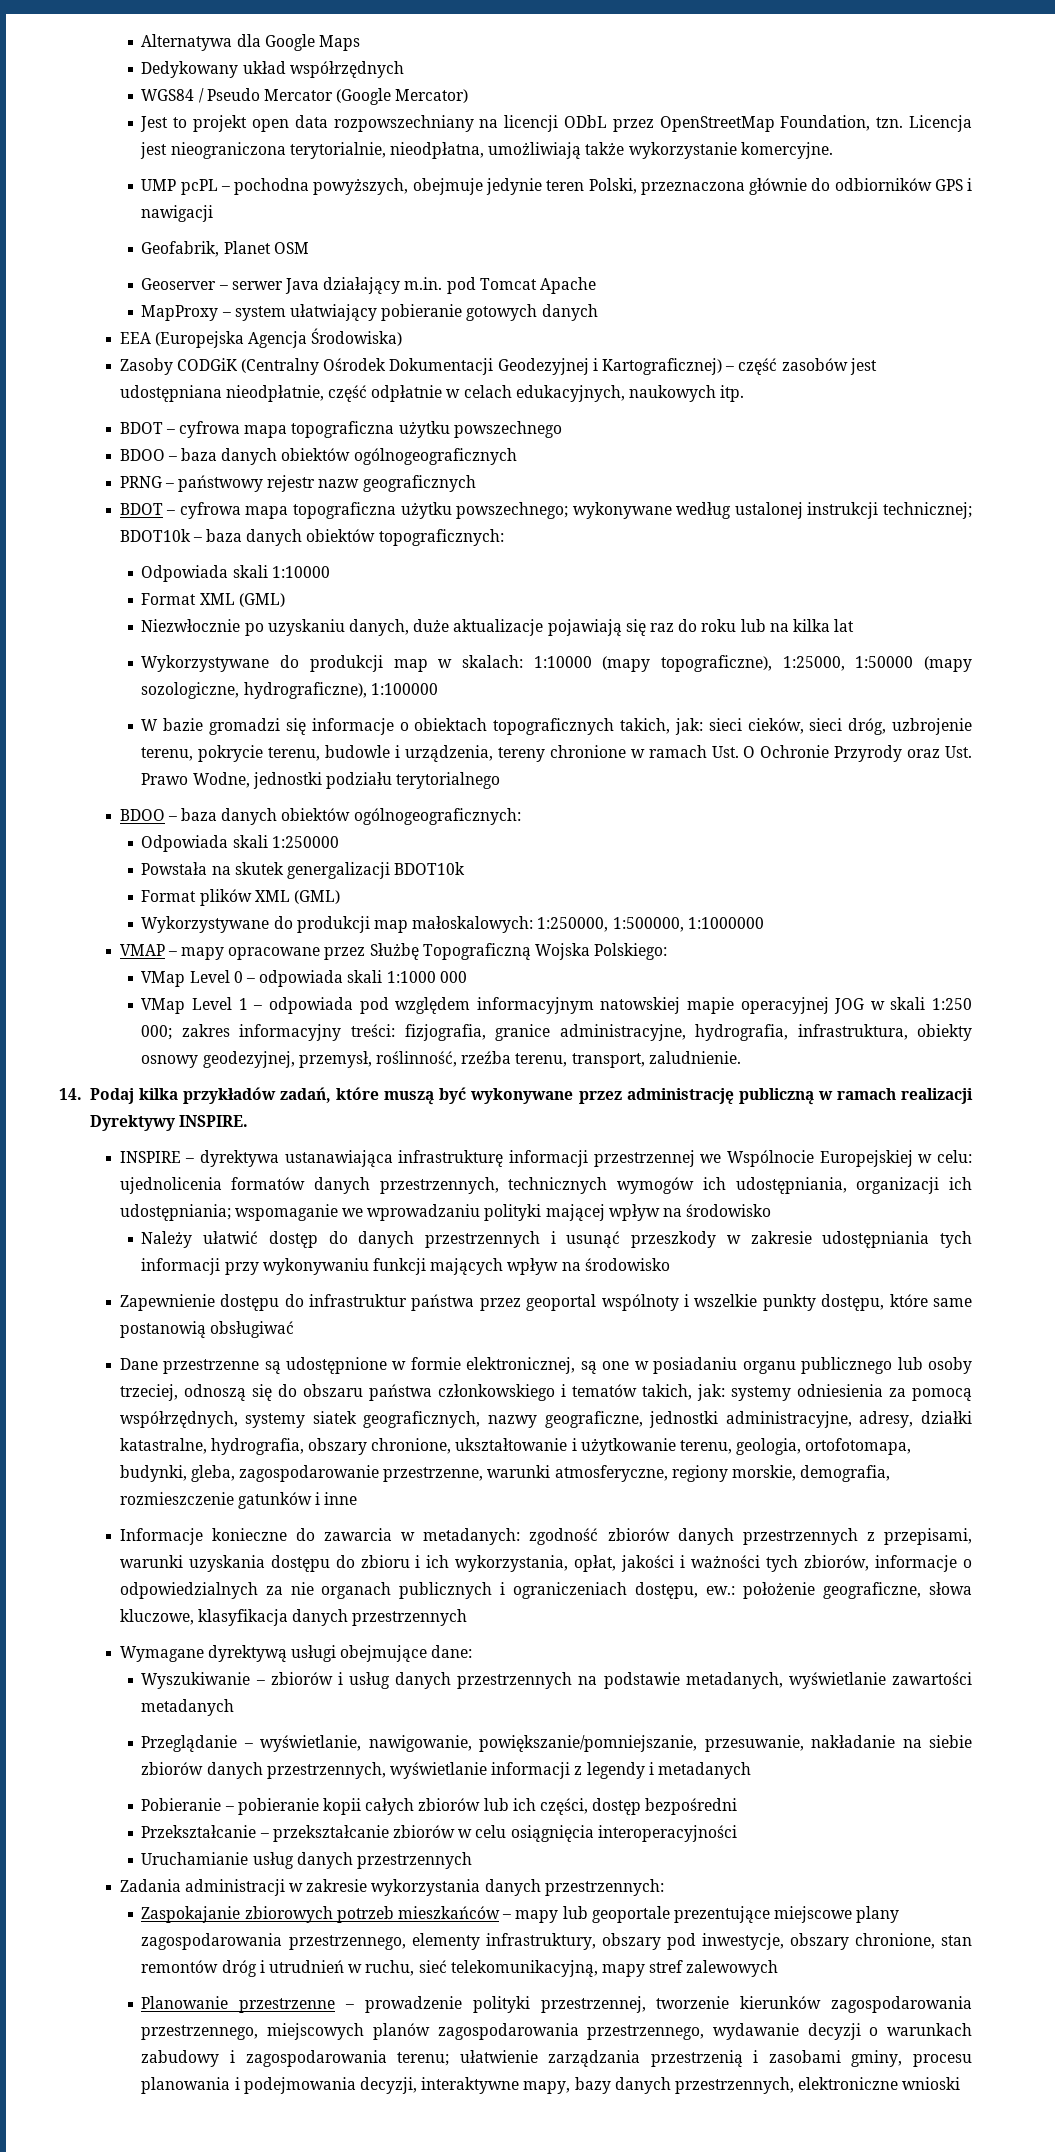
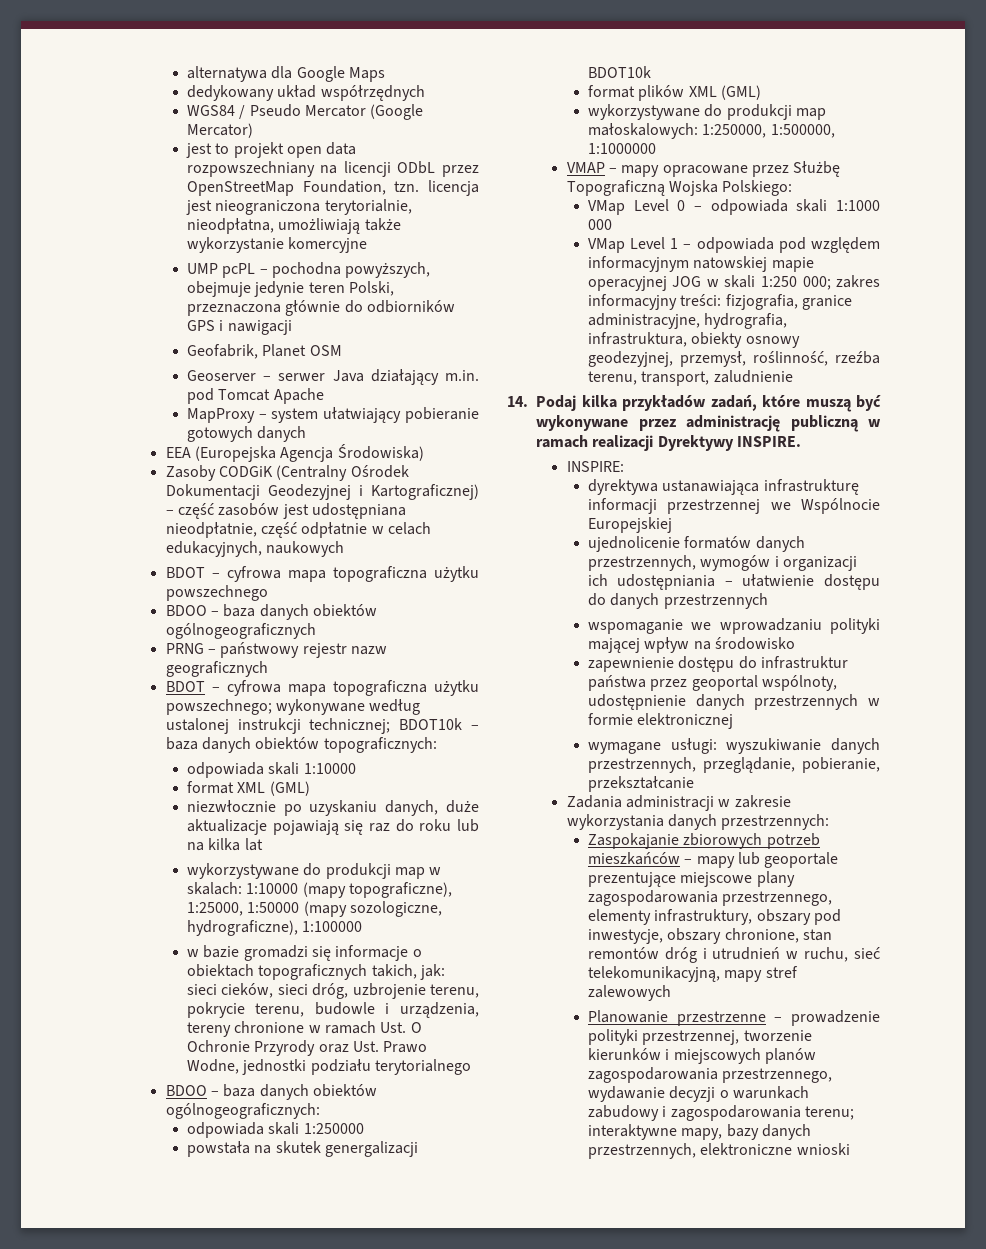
[141,34,233,51] Alternatywa -> [186,66,267,82] alternatywa
[141,61,239,78] Dedykowany -> [186,85,274,101] dedykowany
[140,116,169,132] Jest -> [185,143,212,158] jest
[908,115,972,132] Licencja -> [428,180,479,196] licencja
[740,142,833,159] komercyjne. -> [288,237,368,253] komercyjne
[720,385,745,402] itp. -> (345, 549) none
[141,565,229,582] Odpowiada -> [186,762,264,778] odpowiada
[141,593,285,607] [141,619,241,632] Format XML (GML) // Niezwłocznie -> [186,781,310,796] [186,800,276,812] format XML (GML) // niezwłocznie
[141,655,270,672] Wykorzystywane -> [186,863,299,879] wykorzystywane
[141,719,159,731] W -> [186,949,199,957] w
[141,835,229,852] Odpowiada -> [186,1122,264,1138] odpowiada
[141,862,208,875] Powstała -> [186,1141,250,1157] powstała
[141,890,197,902] Format -> [587,85,635,98] format
[141,916,270,933] Wykorzystywane -> [587,104,700,120] wykorzystywane
[648,1051,741,1064] zaludnienie. -> [713,370,793,383] zaludnienie
[119,1151,195,1163] INSPIRE – -> [566,461,624,472] INSPIRE: //
[918,1150,972,1163] [119,1177,973,1194] [119,1204,231,1221] w celu: ujednolicenia formatów danych przestrzennych, technicznych wymogów ich udostępniania, organizacji ich udostępniania; -> [587,536,805,552] [587,555,857,571] [587,574,880,590] [587,593,768,609] // ujednolicenie formatów danych przestrzennych, wymogów i organizacji ich udostępniania – ułatwienie dostępu do danych przestrzennych //
[141,1231,973,1248] [141,1258,670,1275] [119,1294,215,1311] Należy ułatwić dostęp do danych przestrzennych i usunąć przeszkody w zakresie udostępniania tych informacji przy wykonywaniu funkcji mających wpływ na środowisko // Zapewnienie -> [587,657,674,672] zapewnienie
[601,1294,973,1311] [119,1321,294,1338] [119,1357,972,1374] [119,1384,972,1401] [119,1411,972,1428] [119,1438,912,1455] [119,1465,891,1482] [119,1492,358,1509] [119,1528,973,1545] [119,1555,972,1572] [119,1582,972,1599] [119,1609,468,1626] [119,1645,473,1662] [141,1672,972,1689] [141,1699,235,1716] [141,1735,972,1752] [141,1762,751,1779] [141,1798,738,1815] [141,1825,737,1842] [141,1852,473,1869] wspólnoty i wszelkie punkty dostępu, które same postanowią obsługiwać // Dane przestrzenne są udostępnione w formie elektronicznej, są one w posiadaniu organu publicznego lub osoby trzeciej, odnoszą się do obszaru państwa członkowskiego i tematów takich, jak: systemy odniesienia za pomocą współrzędnych, systemy siatek geograficznych, nazwy geograficzne, jednostki administracyjne, adresy, działki katastralne, hydrografia, obszary chronione, ukształtowanie i użytkowanie terenu, geologia, ortofotomapa, budynki, gleba, zagospodarowanie przestrzenne, warunki atmosferyczne, regiony morskie, demografia, rozmieszczenie gatunków i inne // Informacje konieczne do zawarcia w metadanych: zgodność zbiorów danych przestrzennych z przepisami, warunki uzyskania dostępu do zbioru i ich wykorzystania, opłat, jakości i ważności tych zbiorów, informacje o odpowiedzialnych za nie organach publicznych i ograniczeniach dostępu, ew.: położenie geograficzne, słowa kluczowe, klasyfikacja danych przestrzennych // Wymagane dyrektywą usługi obejmujące dane: // Wyszukiwanie – zbiorów i usług danych przestrzennych na podstawie metadanych, wyświetlanie zawartości metadanych // Przeglądanie – wyświetlanie, nawigowanie, powiększanie/pomniejszanie, przesuwanie, nakładanie na siebie zbiorów danych przestrzennych, wyświetlanie informacji z legendy i metadanych // Pobieranie – pobieranie kopii całych zbiorów lub ich części, dostęp bezpośredni // Przekształcanie – przekształcanie zbiorów w celu osiągnięcia interoperacyjności // Uruchamianie usług danych przestrzennych -> [761,675,837,691] [587,694,880,710] [587,713,734,729] [587,738,880,754] [587,757,880,773] [587,776,694,792] wspólnoty, udostępnienie danych przestrzennych w formie elektronicznej // wymagane usługi: wyszukiwanie danych przestrzennych, przeglądanie, pobieranie, przekształcanie
[831,1996,972,2013] [141,2025,259,2040] zagospodarowania przestrzennego, -> [665,1049,670,1060] i
[459,2050,972,2067] [141,2077,418,2094] ułatwienie zarządzania przestrzenią i zasobami gminy, procesu planowania i podejmowania decyzji, -> (854, 1113) none

